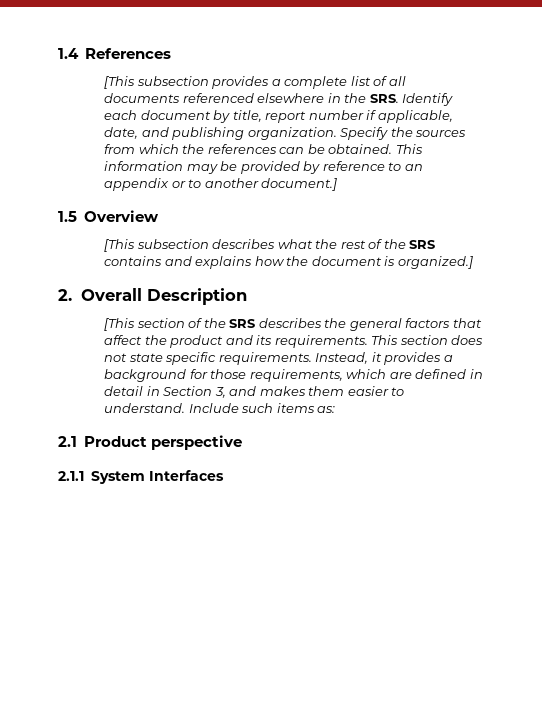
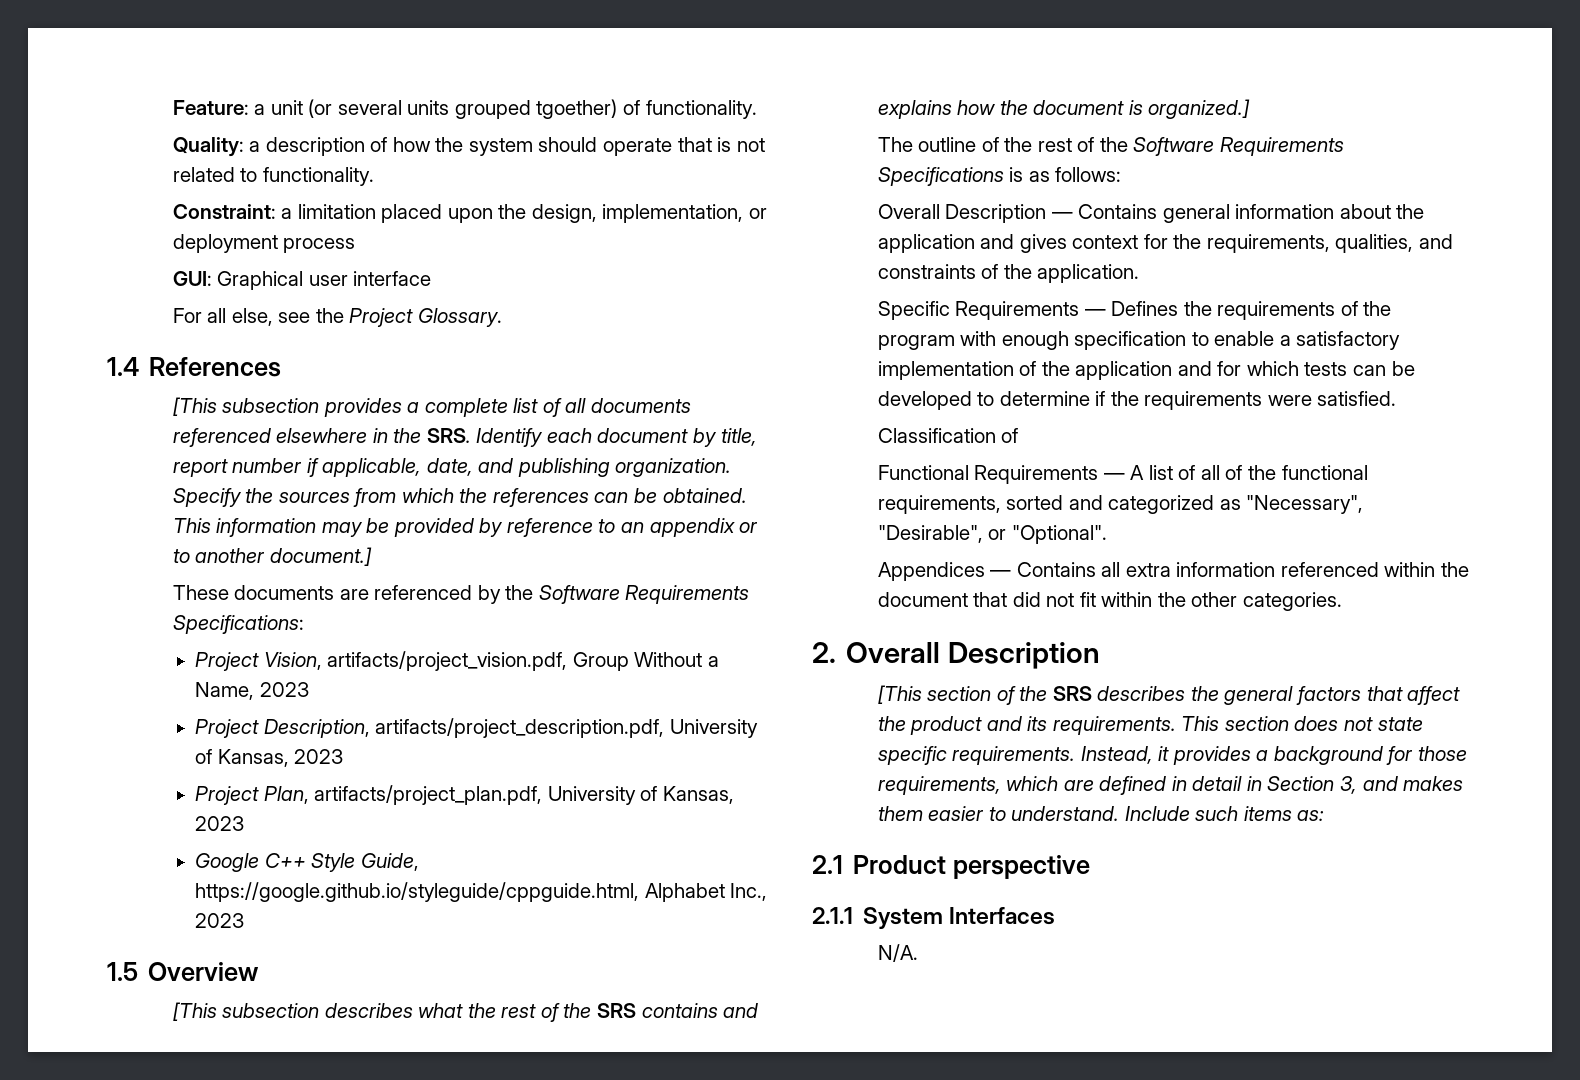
(58, 53) none -> [172,99,757,119] [172,137,765,157] [172,167,374,186] [172,204,768,223] [172,234,356,253] [172,271,432,290] [172,308,502,327] Feature: a unit (or several units grouped tgoether) of functionality. // Quality: a description of how the system should operate that is not related to functionality. // Constraint: a limitation placed upon the design, implementation, or deployment process // GUI: Graphical user interface // For all else, see the Project Glossary. //
(338, 184) none -> [172,585,750,604] [172,615,304,634] [195,651,719,671] [195,682,309,700] [195,718,758,738] [195,749,344,767] [195,785,734,805] [195,816,245,831] [195,853,419,872] [195,882,768,902] [195,913,245,928] // These documents are referenced by the Software Requirements Specifications: // Project Vision, artifacts/project_vision.pdf, Group Without a Name, 2023 // Project Description, artifacts/project_description.pdf, University of Kansas, 2023 // Project Plan, artifacts/project_plan.pdf, University of Kansas, 2023 // Google C++ Style Guide, https://google.github.io/styleguide/cppguide.html, Alphabet Inc., 2023
(473, 262) none -> [877,137,1345,156] [877,167,1122,186] [877,204,1425,223] [877,234,1454,253] [877,264,1140,283] [877,301,1392,320] [877,331,1401,350] [877,361,1415,380] [877,391,1397,410] [877,428,1019,443] [877,465,1368,484] [877,495,1364,514] [877,525,1107,544] [877,562,1470,581] [877,592,1343,611] // The outline of the rest of the Software Requirements Specifications is as follows: // Overall Description — Contains general information about the application and gives context for the requirements, qualities, and constraints of the application. // Specific Requirements — Defines the requirements of the program with enough specification to enable a satisfactory implementation of the application and for which tests can be developed to determine if the requirements were satisfied. // Classification of // Functional Requirements — A list of all of the functional requirements, sorted and categorized as "Necessary", "Desirable", or "Optional". // Appendices — Contains all extra information referenced within the document that did not fit within the other categories.
(224, 475) none -> [877,944,918,962] // N/A.

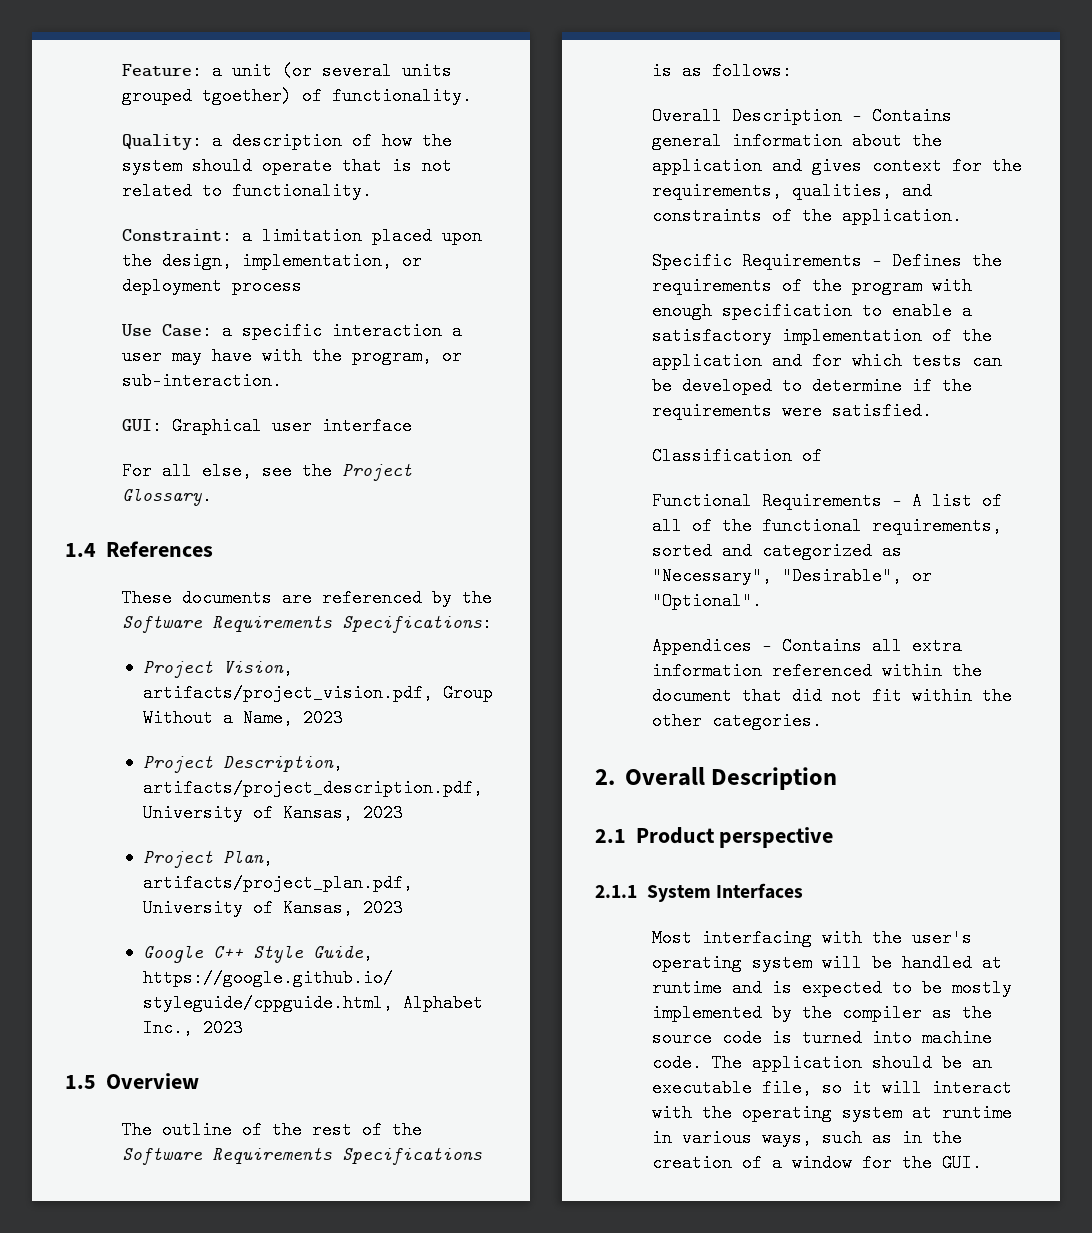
(356, 245) none -> [121,322,463,340] [122,347,463,365] [122,372,283,390] // Use Case: a specific interaction a user may have with the program, or sub-interaction.
[172,397,692,417] [172,428,757,447] [172,458,732,477] [172,488,747,507] [172,518,759,537] [172,547,372,566] // [This subsection provides a complete list of all documents referenced elsewhere in the SRS. Identify each document by title, report number if applicable, date, and publishing organization. Specify the sources from which the references can be obtained. This information may be provided by reference to an appendix or to another document.] -> (213, 549) none
[172,1002,759,1022] [877,99,1251,119] // [This subsection describes what the rest of the SRS contains and explains how the document is organized.] -> (199, 1081) none
[877,685,1461,705] [877,716,1423,735] [877,746,1468,765] [877,776,1464,795] [877,806,1325,821] // [This section of the SRS describes the general factors that affect the product and its requirements. This section does not state specific requirements. Instead, it provides a background for those requirements, which are defined in detail in Section 3, and makes them easier to understand. Include such items as: -> (838, 778) none
[877,944,918,962] N/A. -> [652,929,973,947] [652,954,1003,972] [652,979,1013,997] [652,1004,993,1022] [652,1029,993,1047] [652,1054,993,1072] [652,1079,1013,1097] [652,1104,1013,1122] [652,1129,963,1147] [652,1154,983,1172] Most interfacing with the user's operating system will be handled at runtime and is expected to be mostly implemented by the compiler as the source code is turned into machine code. The application should be an executable file, so it will interact with the operating system at runtime in various ways, such as in the creation of a window for the GUI.

